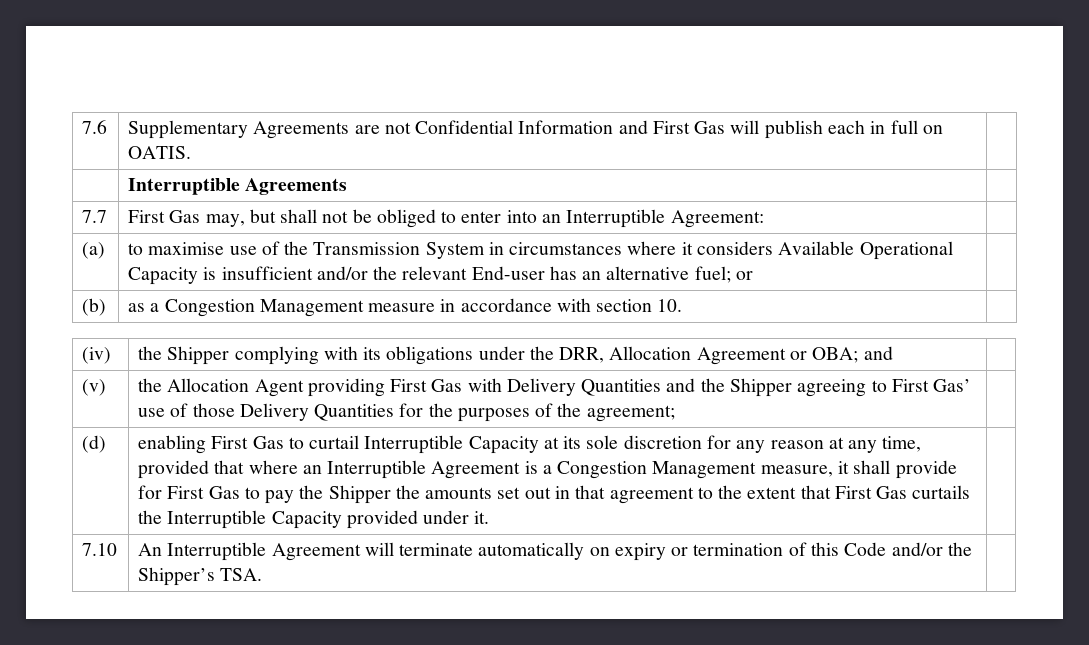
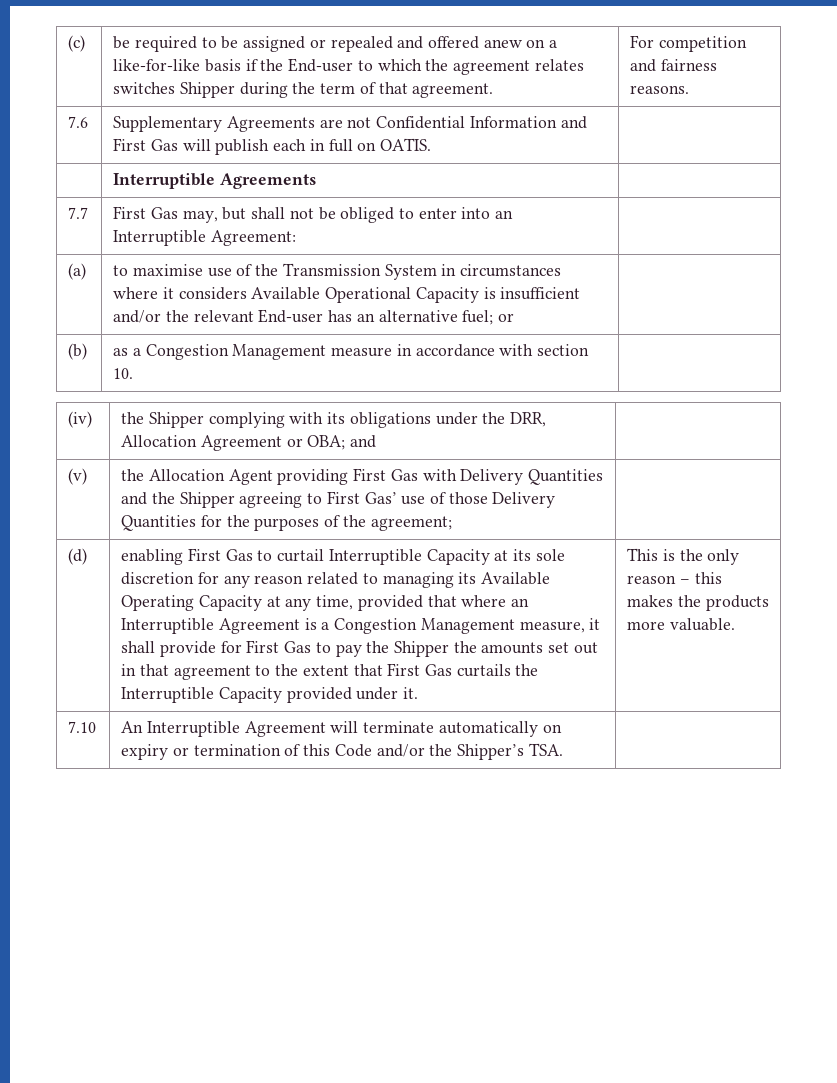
(82, 127) none -> [68,35,86,52] [113,36,558,52] [113,58,584,75] [113,82,494,98] [630,35,747,52] [630,59,717,72] [630,85,690,94] (c) | be required to be assigned or repealed and offered anew on a like-for-like basis if the End-user to which the agreement relates switches Shipper during the term of that agreement. | For competition and fairness reasons. //
(824, 444) none -> [307,572,550,588] [121,595,262,611] related to managing its Available Operating Capacity
(490, 517) none -> [627,548,740,565] [627,572,722,584] [627,595,769,611] [627,618,735,631] This is the only reason – this makes the products more valuable.

